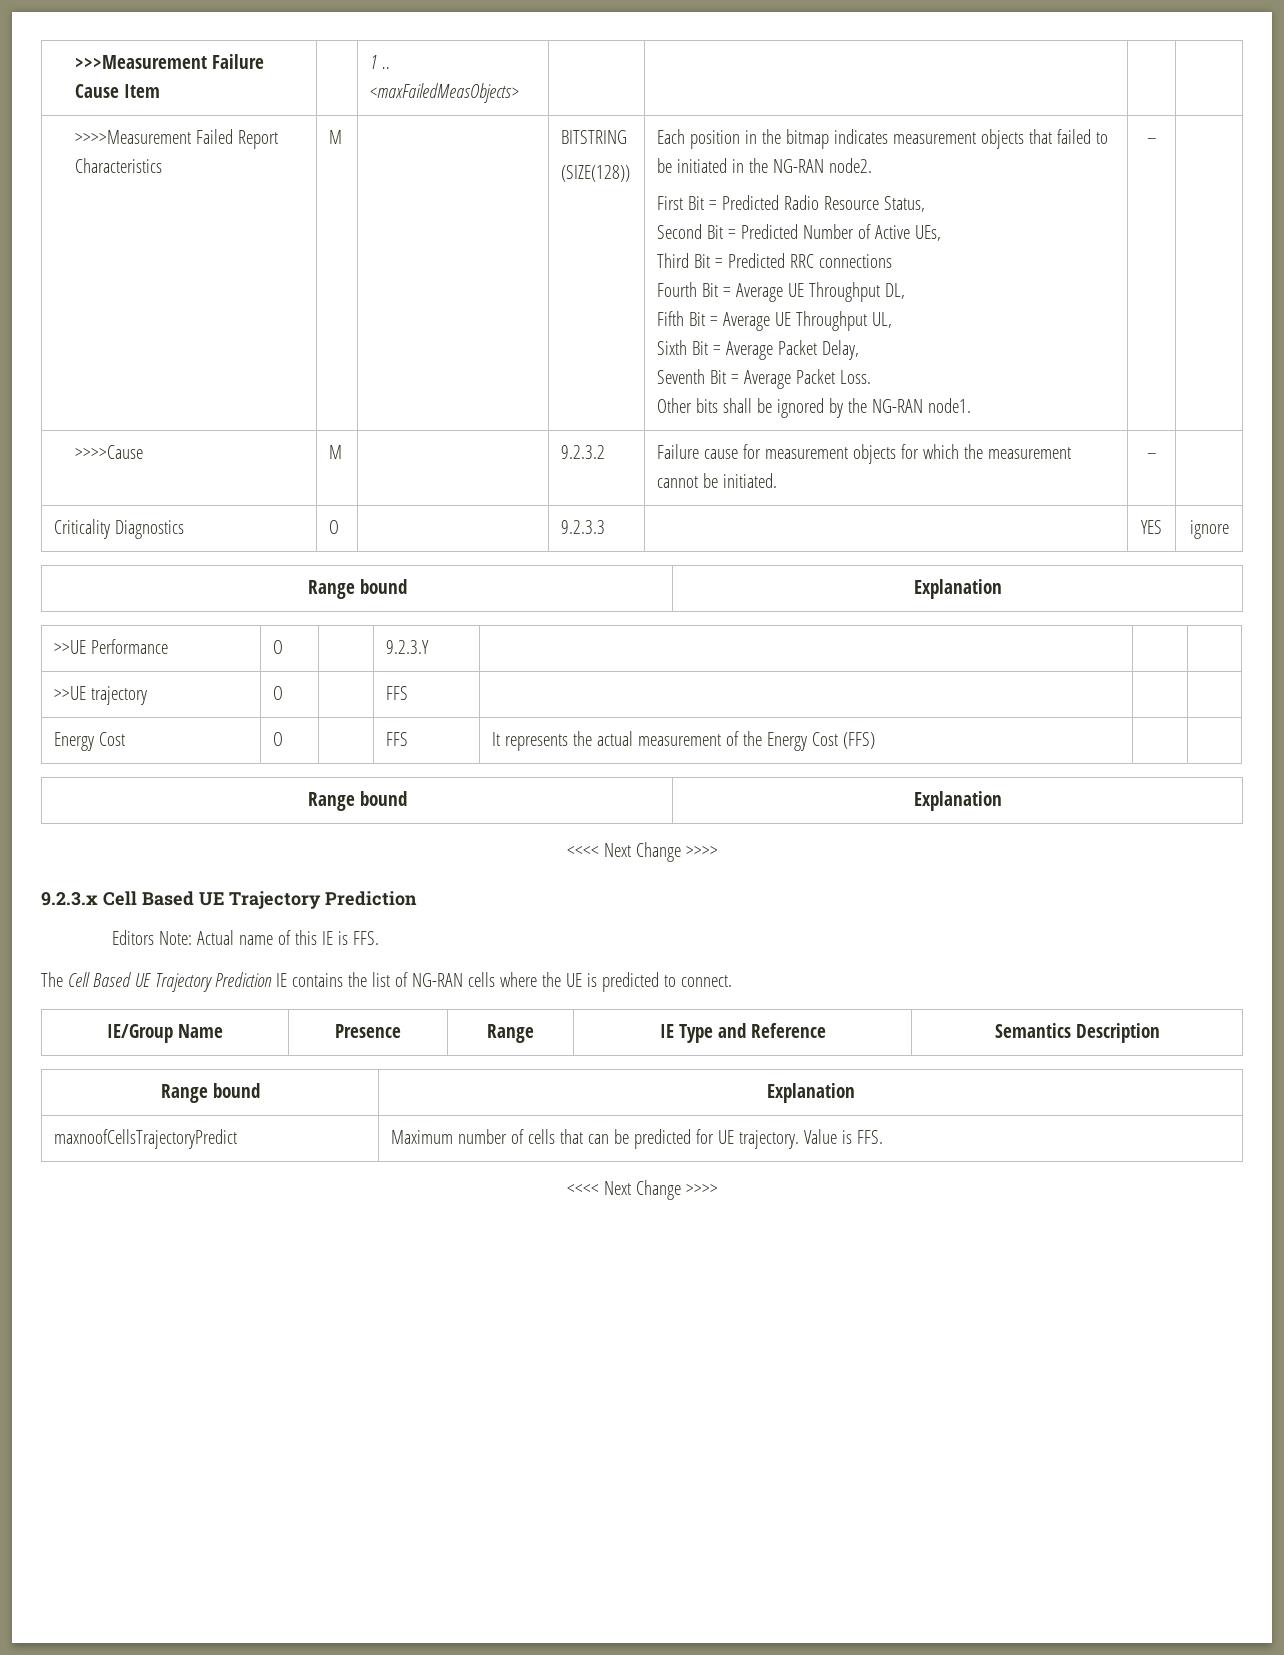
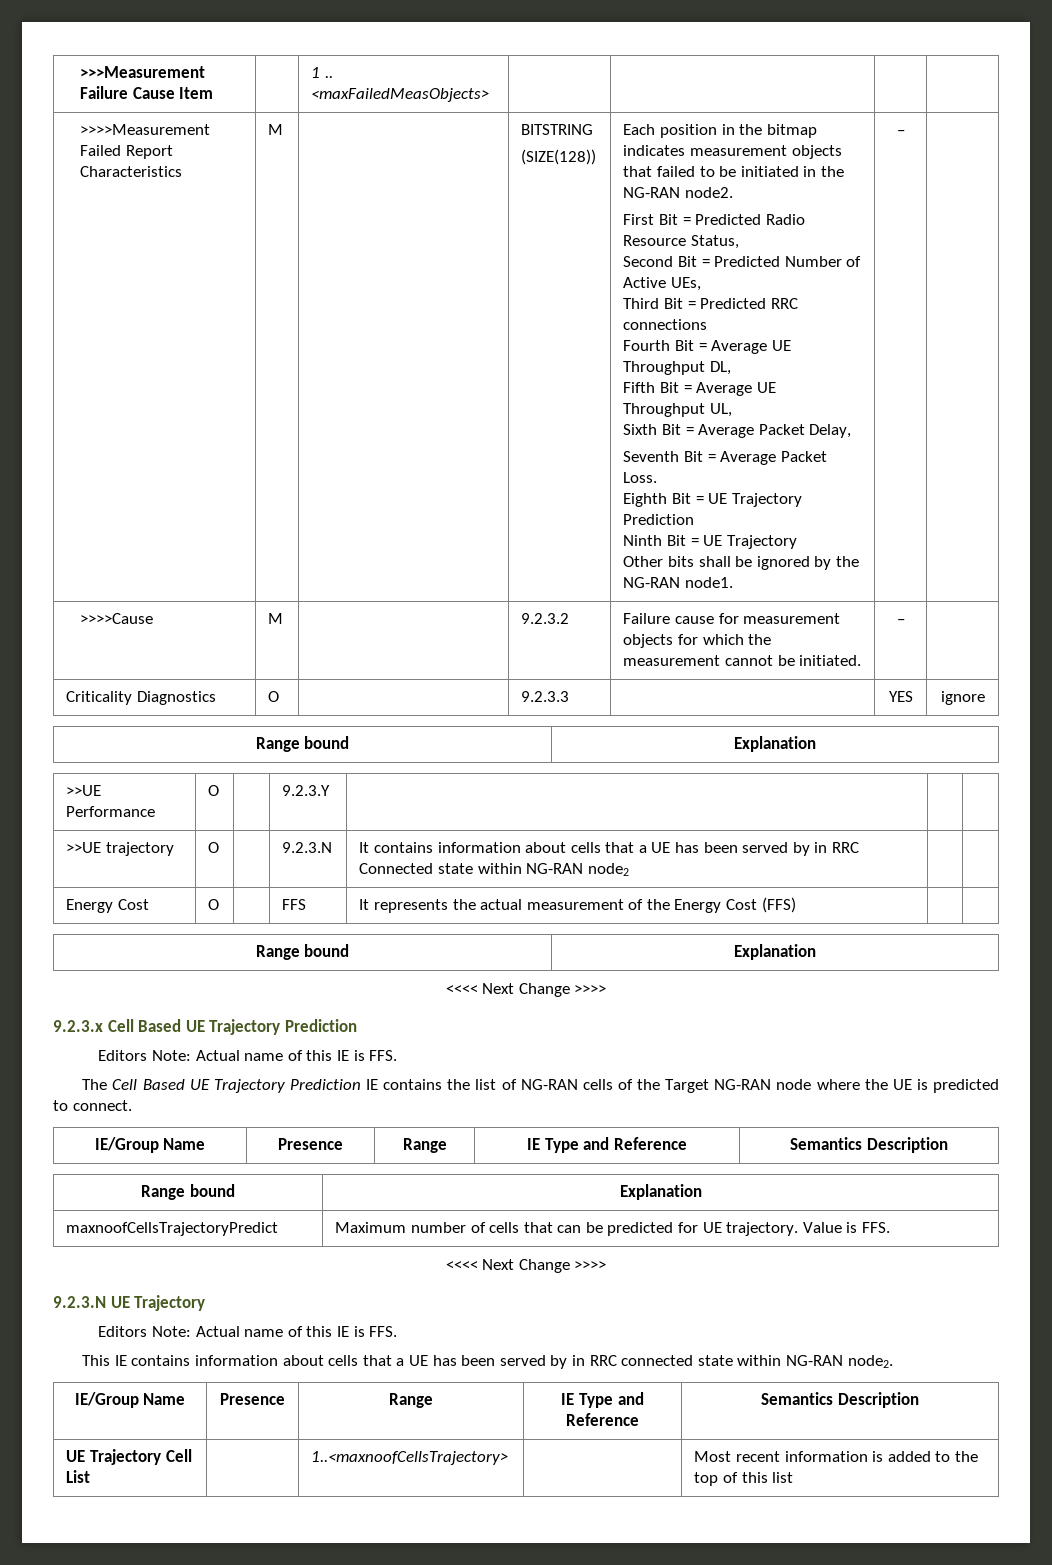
(872, 377) none -> [623,493,802,507] [623,514,695,525] [623,535,797,549] // Eighth Bit = UE Trajectory Prediction // Ninth Bit = UE Trajectory
[386,686,409,700] FFS | -> [282,842,333,853] [359,842,859,856] [359,863,629,876] 9.2.3.N | It contains information about cells that a UE has been served by in RRC Connected state within NG-RAN node2
(495, 979) none -> [617,1079,812,1093] of the Target NG-RAN node
(718, 1189) none -> [53,1295,206,1311] [98,1326,398,1337] [82,1355,893,1369] [74,1392,186,1408] [220,1393,285,1405] [389,1393,433,1408] [561,1392,644,1408] [566,1413,639,1426] [761,1392,919,1408] [66,1449,192,1465] [66,1470,91,1483] [311,1451,509,1465] [694,1451,978,1462] [694,1472,794,1486] // 9.2.3.N UE Trajectory // Editors Note: Actual name of this IE is FFS. // This IE contains information about cells that a UE has been served by in RRC connected state within NG-RAN node2. // IE/Group Name | Presence | Range | IE Type and Reference | Semantics Description // UE Trajectory Cell List | | 1..<maxnoofCellsTrajectory> | | Most recent information is added to the top of this list

